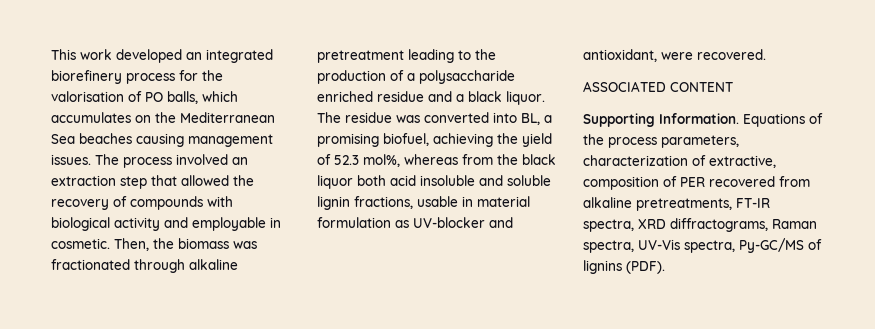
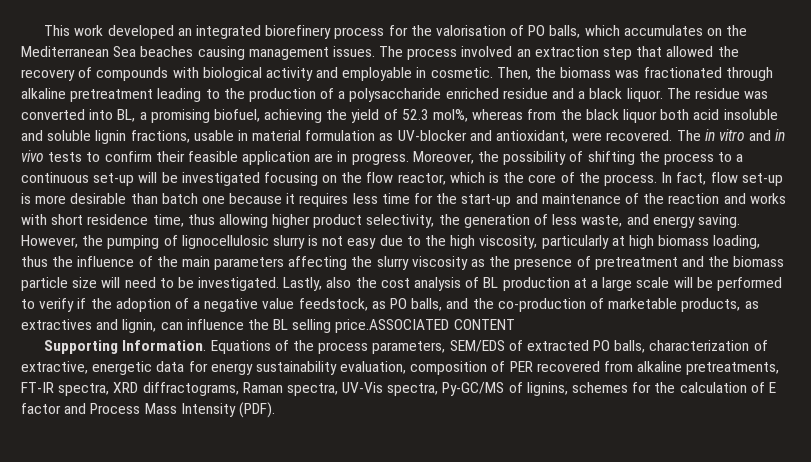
[583,81,666,92] // ASSOCIATED -> [676,129,786,141] [21,150,744,165] [21,172,783,186] [21,193,786,207] [21,214,740,228] [21,235,761,249] [21,256,785,270] [21,277,782,291] [21,298,759,312] [21,319,450,333] The in vitro and in vivo tests to confirm their feasible application are in progress. Moreover, the possibility of shifting the process to a continuous set-up will be investigated focusing on the flow reactor, which is the core of the process. In fact, flow set-up is more desirable than batch one because it requires less time for the start-up and maintenance of the reaction and works with short residence time, thus allowing higher product selectivity, the generation of less waste, and energy saving. However, the pumping of lignocellulosic slurry is not easy due to the high viscosity, particularly at high biomass loading, thus the influence of the main parameters affecting the slurry viscosity as the presence of pretreatment and the biomass particle size will need to be investigated. Lastly, also the cost analysis of BL production at a large scale will be performed to verify if the adoption of a negative value feedstock, as PO balls, and the co-production of marketable products, as extractives and lignin, can influence the BL selling price.ASSOCIATED
[583,155,776,168] characterization of extractive, -> [449,340,768,353] [21,361,407,375] SEM/EDS of extracted PO balls, characterization of extractive, energetic data for energy sustainability evaluation,
[583,260,622,274] lignins -> [526,382,776,396] [21,403,236,417] lignins, schemes for the calculation of E factor and Process Mass Intensity

